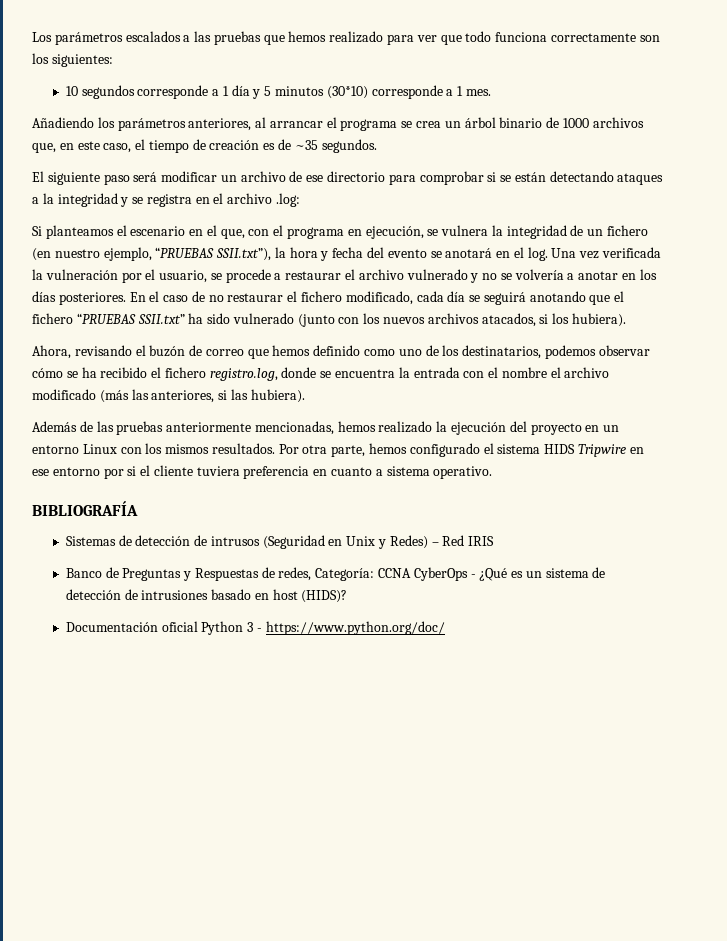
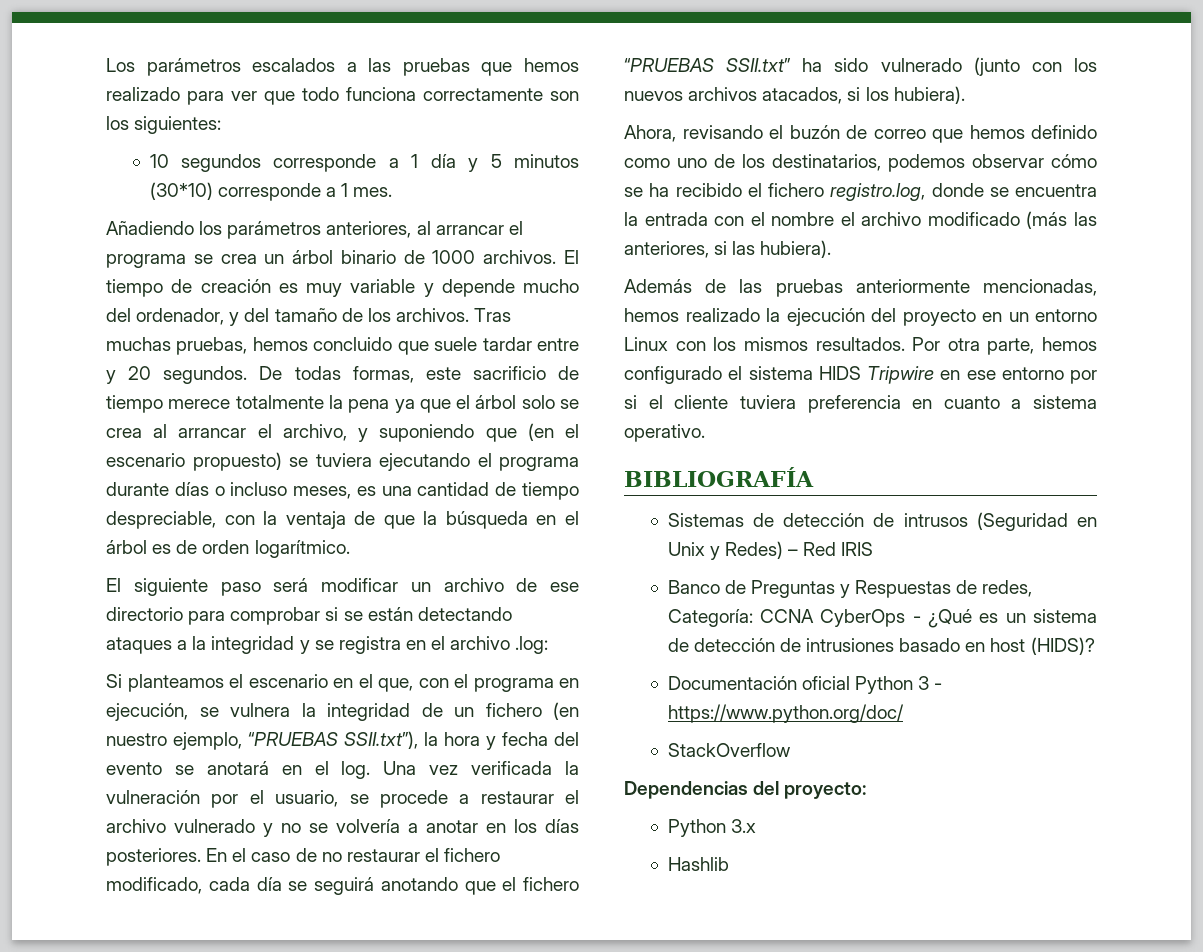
[592,117,644,128] [32,139,377,153] archivos que, en este caso, el tiempo de creación es de ~35 segundos. -> [483,250,579,264] [106,279,579,297] [106,308,512,326] [106,337,579,355] [106,366,579,384] [106,395,580,413] [106,423,579,442] [106,452,579,471] [106,482,579,500] [106,511,579,529] [106,540,350,558] archivos. El tiempo de creación es muy variable y depende mucho del ordenador, y del tamaño de los archivos. Tras muchas pruebas, hemos concluido que suele tardar entre y 20 segundos. De todas formas, este sacrificio de tiempo merece totalmente la pena ya que el árbol solo se crea al arrancar el archivo, y suponiendo que (en el escenario propuesto) se tuviera ejecutando el programa durante días o incluso meses, es una cantidad de tiempo despreciable, con la ventaja de que la búsqueda en el árbol es de orden logarítmico.
(445, 628) none -> [667,743,790,757] [624,781,867,799] [667,819,756,837] [667,857,729,871] // StackOverflow // Dependencias del proyecto: // Python 3.x // Hashlib

